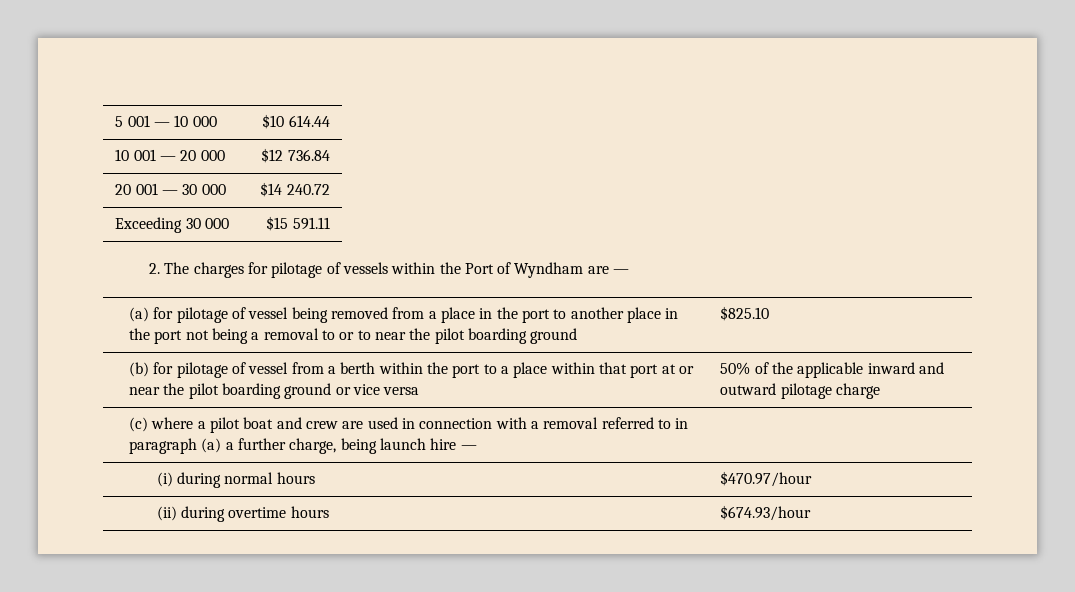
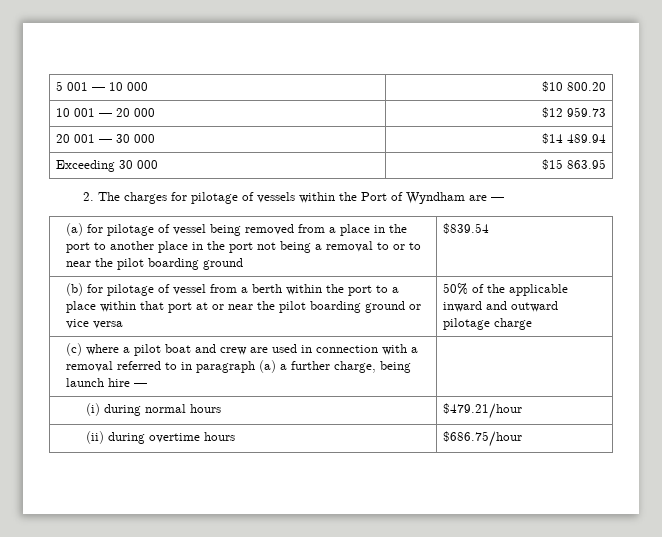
[288,115,330,127] 614.44 -> [566,82,606,91] 800.20
[287,149,330,161] 736.84 -> [566,107,606,117] 959.73
[286,184,330,195] 240.72 -> [566,134,606,143] 489.94
[292,217,330,230] 591.11 -> [566,159,606,169] 863.95
[720,306,770,321] $825.10 -> [443,223,490,234] $839.54
[720,471,813,487] $470.97/hour -> [443,403,523,419] $479.21/hour
[720,505,812,521] $674.93/hour -> [443,431,523,447] $686.75/hour

